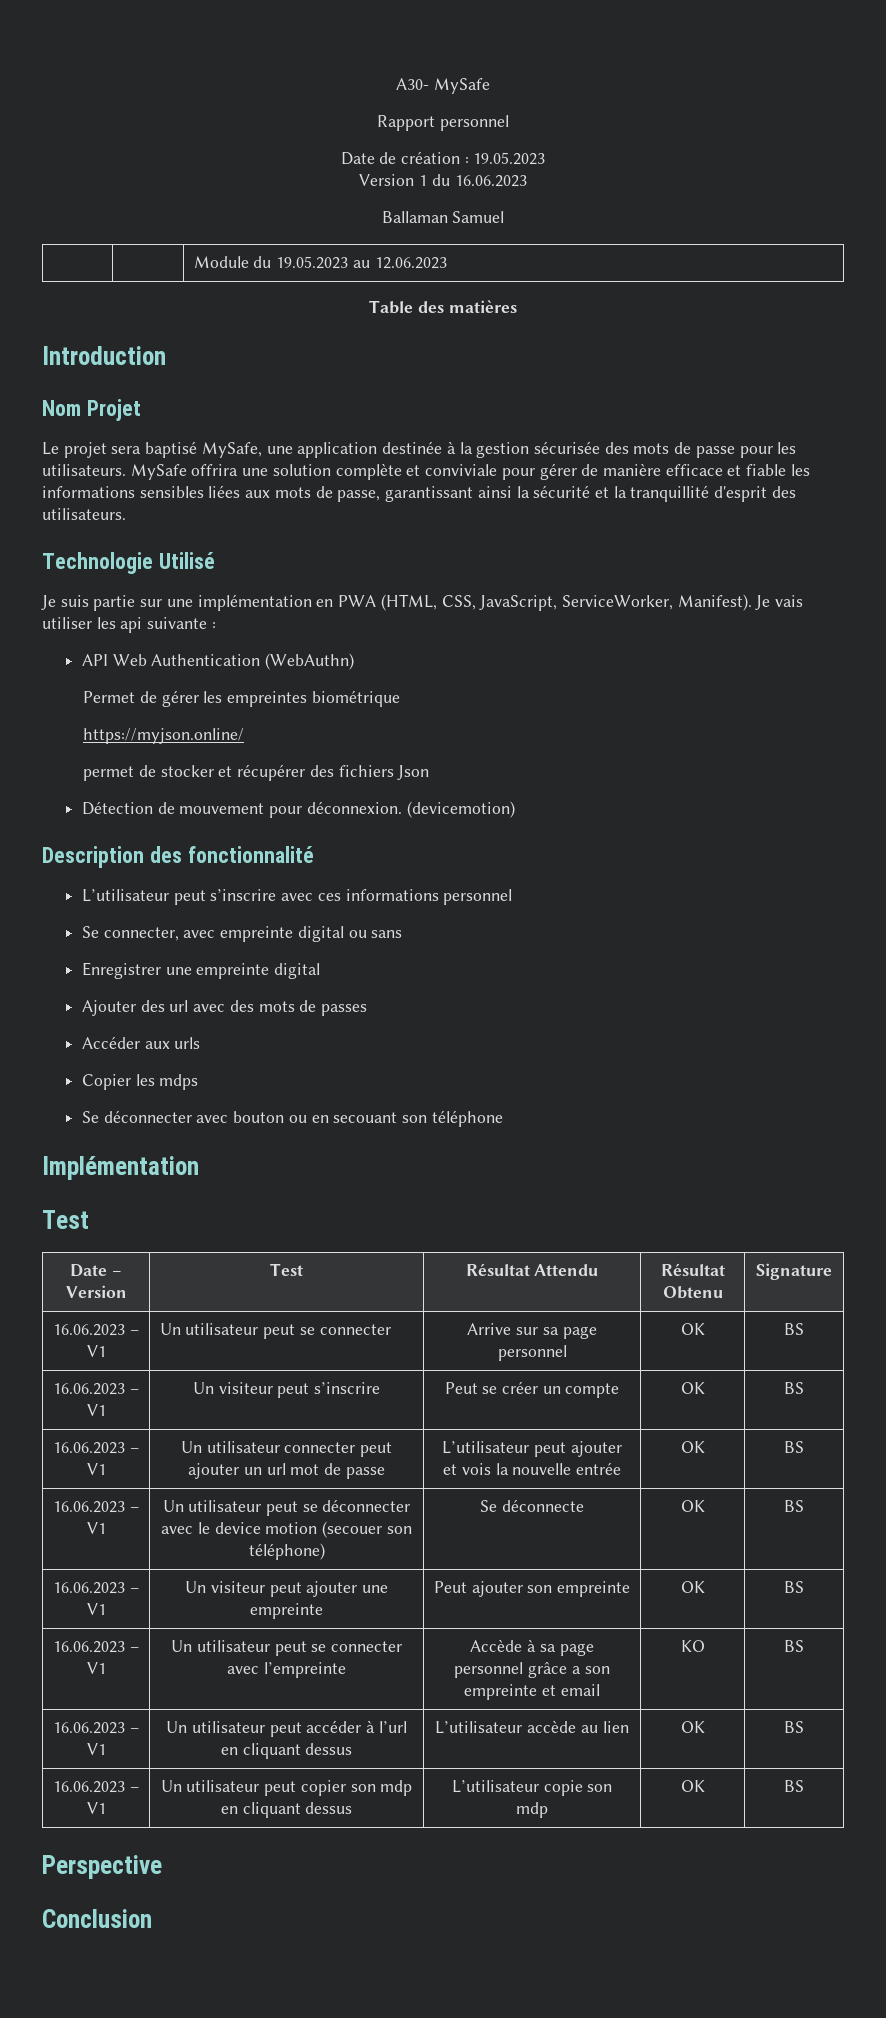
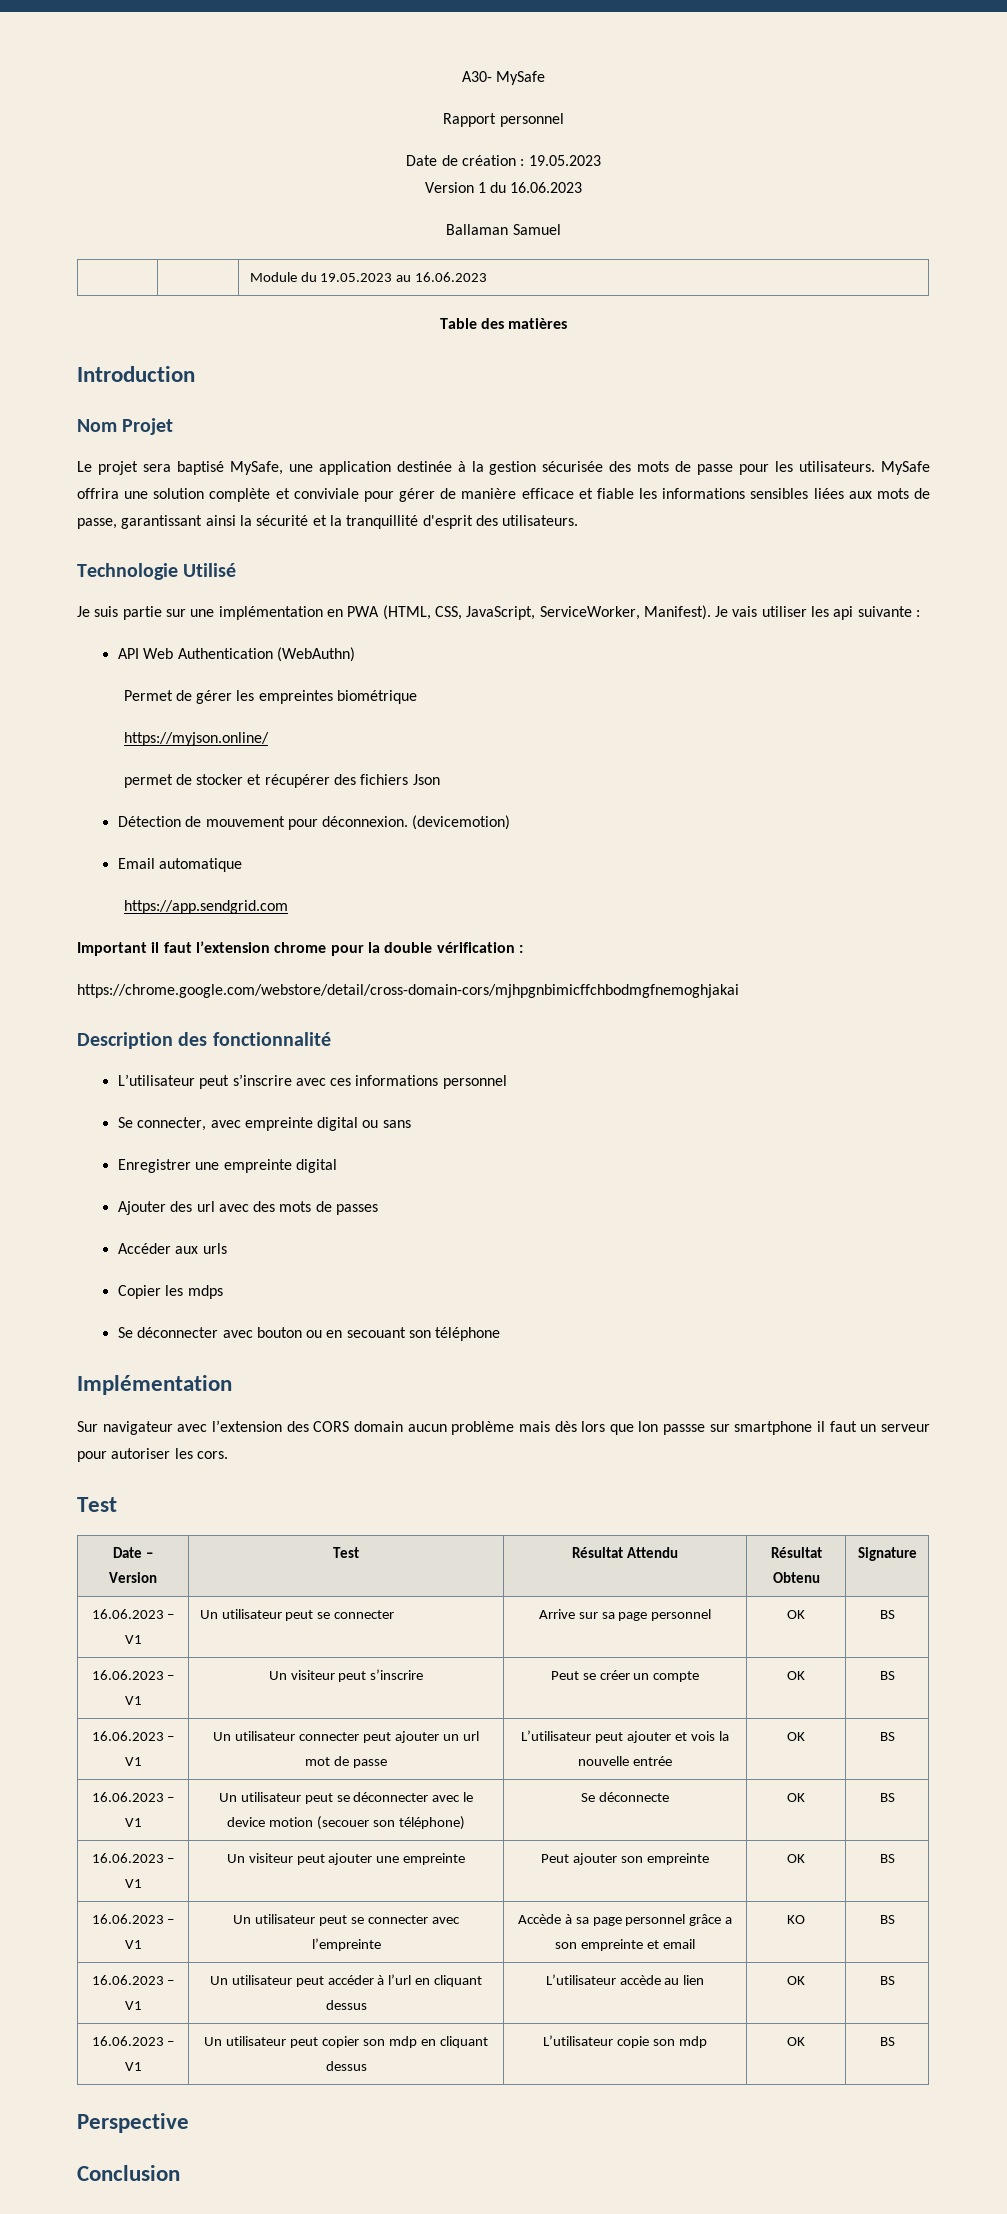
[374,257,447,269] 12.06.2023 -> [415,272,488,282] 16.06.2023
(515, 809) none -> [117,858,243,872] [123,900,288,914] [77,941,523,956] [77,984,739,998] // Email automatique // https://app.sendgrid.com // Important il faut l’extension chrome pour la double vérification : // https://chrome.google.com/webstore/detail/cross-domain-cors/mjhpgnbimicffchbodmgfnemoghjakai
(199, 1168) none -> [77,1420,930,1435] [77,1448,228,1462] // Sur navigateur avec l’extension des CORS domain aucun problème mais dès lors que lon passse sur smartphone il faut un serveur pour autoriser les cors.

